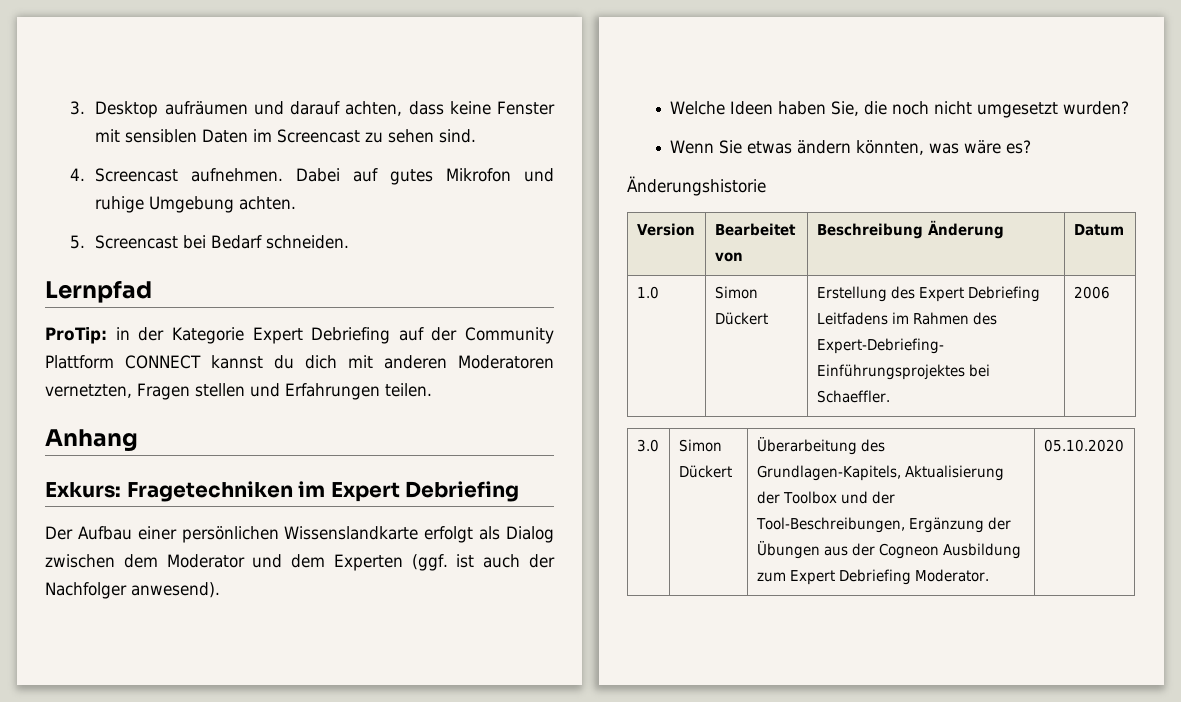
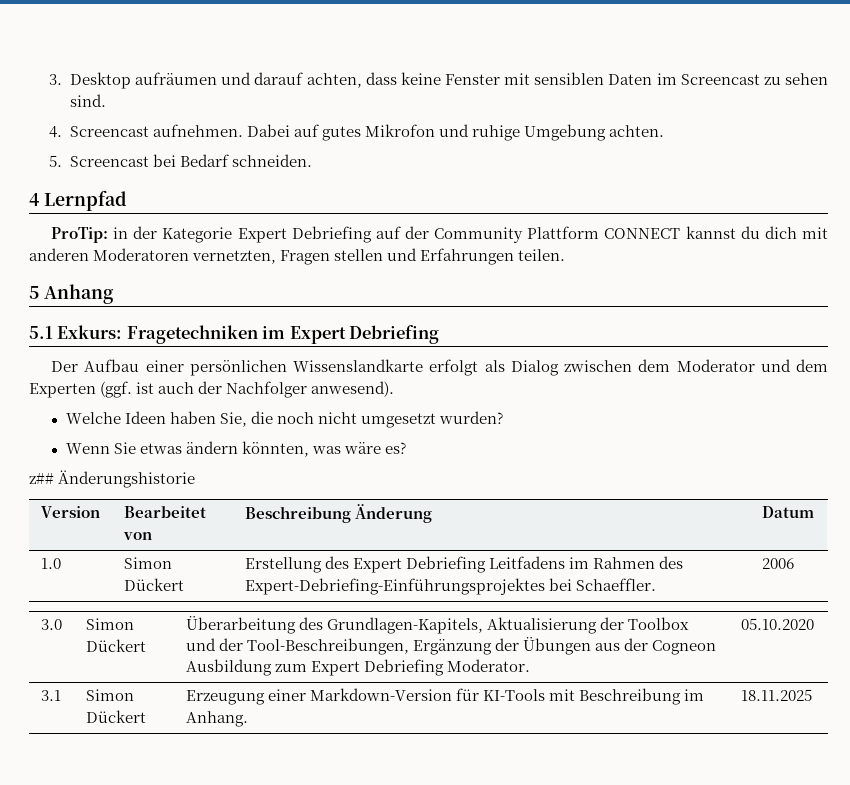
(350, 242) none -> [29,193,39,206] 4
(432, 390) none -> [29,286,39,299] 5
(138, 440) none -> [29,326,53,339] 5.1
(1032, 147) none -> [29,473,54,484] z##
(1124, 445) none -> [40,690,61,701] [85,689,134,701] [85,710,146,723] [185,688,705,705] [185,711,248,727] [740,689,812,701] // 3.1 | Simon Dückert | Erzeugung einer Markdown-Version für KI-Tools mit Beschreibung im Anhang. | 18.11.2025

